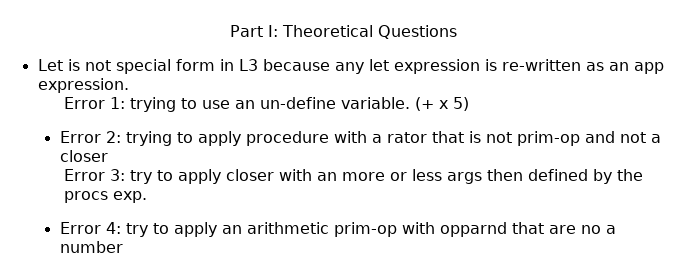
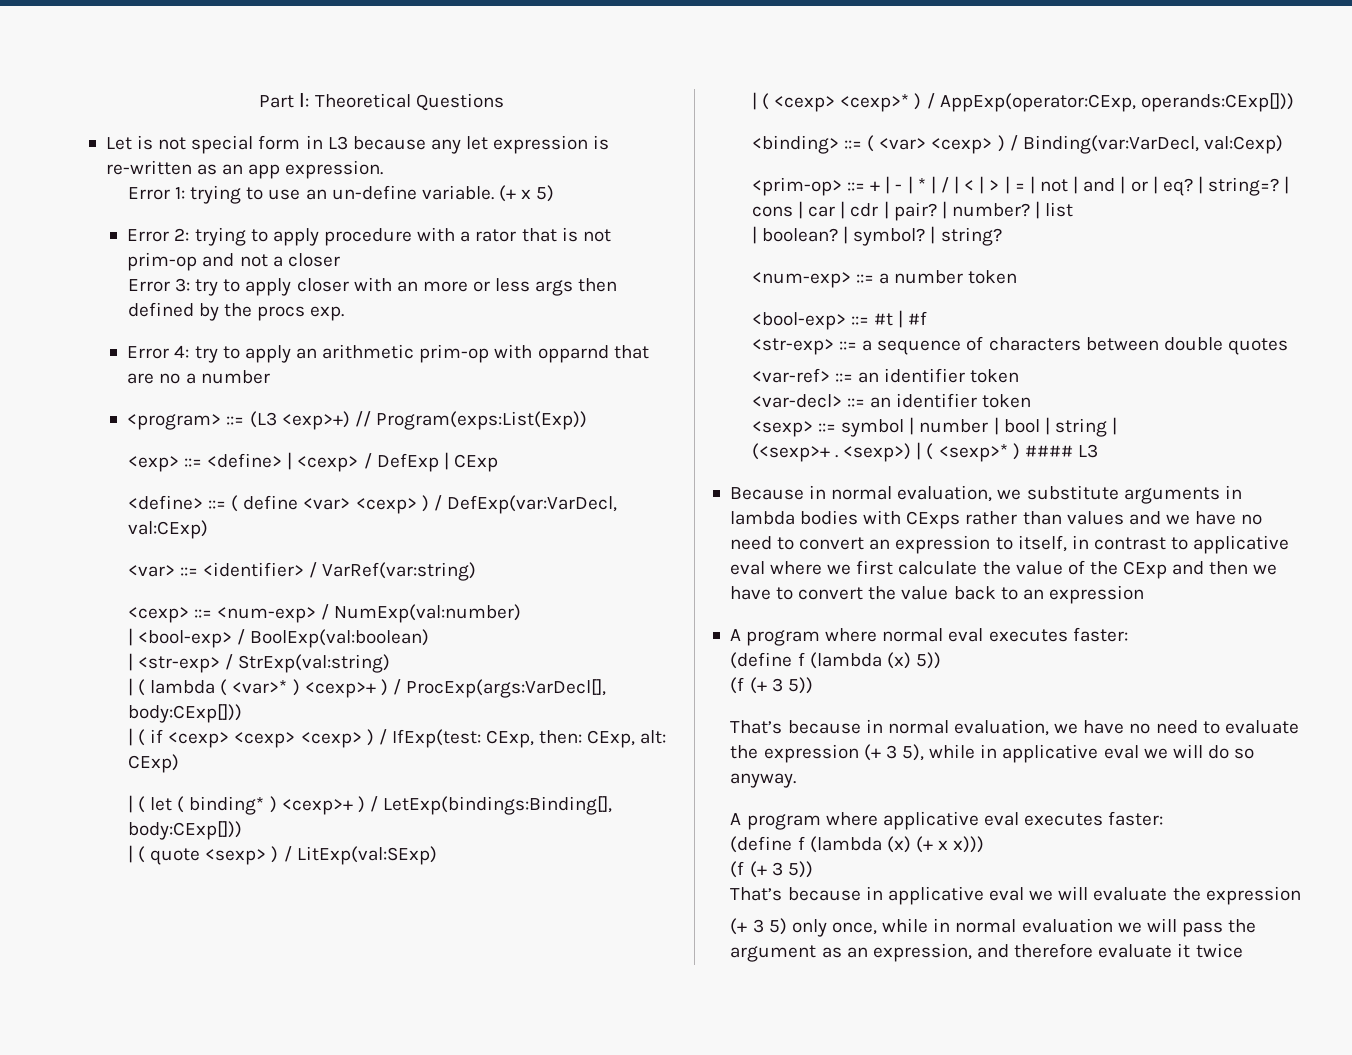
(123, 247) none -> [127,411,588,430] [127,452,498,472] [127,495,617,514] [127,520,208,539] [127,562,477,581] [127,604,522,623] [127,628,430,648] [127,653,391,673] [127,678,607,698] [127,704,242,723] [127,728,667,748] [127,754,179,773] [127,795,613,815] [127,821,242,840] [127,845,437,865] [751,92,1294,112] [751,135,1283,154] [751,176,1290,196] [751,201,1074,221] [751,226,1002,246] [751,270,1018,288] [751,310,928,330] [751,336,1288,355] [751,368,1020,383] [751,393,1032,408] [751,417,1118,437] [751,442,1098,462] [729,485,1242,504] [729,510,1263,529] [729,535,1290,554] [729,560,1278,579] [729,585,1144,604] [729,627,1128,646] [730,652,941,669] [730,677,813,694] [730,719,1299,736] [730,744,1255,763] [730,773,797,788] [730,811,1164,830] [730,836,985,853] [730,861,813,878] [730,886,1301,905] [730,918,1257,937] [730,943,1243,962] // <program> ::= (L3 <exp>+) // Program(exps:List(Exp)) // <exp> ::= <define> | <cexp> / DefExp | CExp // <define> ::= ( define <var> <cexp> ) / DefExp(var:VarDecl, val:CExp) // <var> ::= <identifier> / VarRef(var:string) // <cexp> ::= <num-exp> / NumExp(val:number) // | <bool-exp> / BoolExp(val:boolean) // | <str-exp> / StrExp(val:string) // | ( lambda ( <var>* ) <cexp>+ ) / ProcExp(args:VarDecl[], body:CExp[])) // | ( if <cexp> <cexp> <cexp> ) / IfExp(test: CExp, then: CExp, alt: CExp) // | ( let ( binding* ) <cexp>+ ) / LetExp(bindings:Binding[], body:CExp[])) // | ( quote <sexp> ) / LitExp(val:SExp) // | ( <cexp> <cexp>* ) / AppExp(operator:CExp, operands:CExp[])) // <binding> ::= ( <var> <cexp> ) / Binding(var:VarDecl, val:Cexp) // <prim-op> ::= + | - | * | / | < | > | = | not | and | or | eq? | string=? | cons | car | cdr | pair? | number? | list // | boolean? | symbol? | string? // <num-exp> ::= a number token // <bool-exp> ::= #t | #f // <str-exp> ::= a sequence of characters between double quotes // <var-ref> ::= an identifier token // <var-decl> ::= an identifier token // <sexp> ::= symbol | number | bool | string | // (<sexp>+ . <sexp>) | ( <sexp>* ) #### L3 // Because in normal evaluation, we substitute arguments in lambda bodies with CExps rather than values and we have no need to convert an expression to itself, in contrast to applicative eval where we first calculate the value of the CExp and then we have to convert the value back to an expression // A program where normal eval executes faster: // (define f (lambda (x) 5)) // (f (+ 3 5)) // That’s because in normal evaluation, we have no need to evaluate the expression (+ 3 5), while in applicative eval we will do so anyway. // A program where applicative eval executes faster: // (define f (lambda (x) (+ x x))) // (f (+ 3 5)) // That’s because in applicative eval we will evaluate the expression // (+ 3 5) only once, while in normal evaluation we will pass the argument as an expression, and therefore evaluate it twice

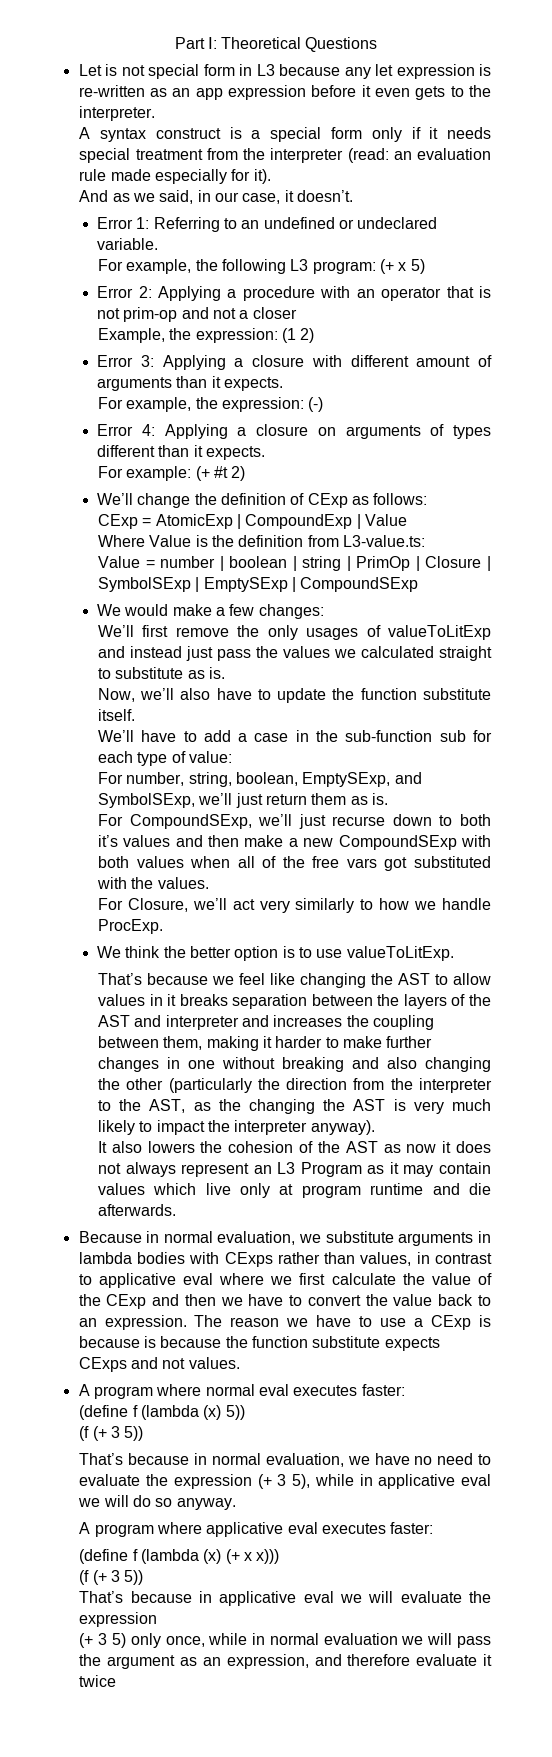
[285,160,384,179] [127,185,494,204] expression. // Error 1: trying to use an un-define variable. -> [227,85,491,100] [78,106,155,121] [79,127,491,142] [79,148,492,163] [79,169,271,184] [79,190,354,204] [97,217,438,232] [97,238,159,250] [97,259,376,274] expression before it even gets to the interpreter. // A syntax construct is a special form only if it needs special treatment from the interpreter (read: an evaluation rule made especially for it). // And as we said, in our case, it doesn’t. // Error 1: Referring to an undefined or undeclared variable. // For example, the following L3 program:
[194,227,517,246] trying to apply procedure with a rator -> [157,286,442,301] Applying a procedure with an operator
[127,277,618,296] [127,302,345,321] [127,344,649,363] [127,370,270,384] [127,411,588,430] [127,452,498,472] [127,495,617,514] [127,520,208,539] [127,562,477,581] [127,604,522,623] [127,628,430,648] [127,653,391,673] [127,678,607,698] [127,704,242,723] [127,728,667,748] [127,754,179,773] [127,795,613,815] [127,821,242,840] [127,845,437,865] [751,92,1294,112] [751,135,1283,154] [751,176,1290,196] [751,201,1074,221] [751,226,1002,246] [751,270,1018,288] [751,310,928,330] [751,336,1288,355] [751,368,1020,383] [751,393,1032,408] [751,417,915,437] Error 3: try to apply closer with an more or less args then defined by the procs exp. // Error 4: try to apply an arithmetic prim-op with opparnd that are no a number // <program> ::= (L3 <exp>+) // Program(exps:List(Exp)) // <exp> ::= <define> | <cexp> / DefExp | CExp // <define> ::= ( define <var> <cexp> ) / DefExp(var:VarDecl, val:CExp) // <var> ::= <identifier> / VarRef(var:string) // <cexp> ::= <num-exp> / NumExp(val:number) // | <bool-exp> / BoolExp(val:boolean) // | <str-exp> / StrExp(val:string) // | ( lambda ( <var>* ) <cexp>+ ) / ProcExp(args:VarDecl[], body:CExp[])) // | ( if <cexp> <cexp> <cexp> ) / IfExp(test: CExp, then: CExp, alt: CExp) // | ( let ( binding* ) <cexp>+ ) / LetExp(bindings:Binding[], body:CExp[])) // | ( quote <sexp> ) / LitExp(val:SExp) // | ( <cexp> <cexp>* ) / AppExp(operator:CExp, operands:CExp[])) // <binding> ::= ( <var> <cexp> ) / Binding(var:VarDecl, val:Cexp) // <prim-op> ::= + | - | * | / | < | > | = | not | and | or | eq? | string=? | cons | car | cdr | pair? | number? | list // | boolean? | symbol? | string? // <num-exp> ::= a number token // <bool-exp> ::= #t | #f // <str-exp> ::= a sequence of characters between double quotes // <var-ref> ::= an identifier token // <var-decl> ::= an identifier token // <sexp> ::= symbol | -> [97,328,315,343] [97,355,492,370] [97,376,284,391] [97,397,324,412] [97,424,491,439] [97,445,266,460] [97,466,246,481] [97,493,428,508] [97,514,407,529] [97,535,425,547] [97,556,155,568] Example, the expression: (1 2) // Error 3: Applying a closure with different amount of arguments than it expects. // For example, the expression: (-) // Error 4: Applying a closure on arguments of types different than it expects. // For example: (+ #t 2) // We’ll change the definition of CExp as follows: // CExp = AtomicExp | CompoundExp | Value // Where Value is the definition from L3-value.ts: // Value =
[1003,419,1040,433] bool -> [229,556,288,568] boolean
[751,442,1098,462] // (<sexp>+ . <sexp>) | ( <sexp>* ) #### L3 -> [356,556,492,571] [97,577,419,592] [97,604,324,619] [97,625,491,640] [97,646,493,661] [97,667,225,679] [97,688,492,703] [97,709,135,721] [97,730,493,742] [97,751,232,766] [97,772,422,787] [97,793,388,808] [97,814,491,829] [97,835,491,850] [97,856,492,871] [96,877,209,889] [97,898,492,913] [97,919,163,934] [97,946,454,961] [97,973,491,988] [97,994,492,1009] [97,1015,434,1030] [97,1036,433,1051] [97,1057,491,1072] [97,1078,492,1093] [97,1099,491,1114] [97,1120,375,1135] [97,1141,491,1153] [97,1162,492,1177] [97,1183,492,1198] [97,1204,176,1216] PrimOp | Closure | SymbolSExp | EmptySExp | CompoundSExp // We would make a few changes: // We’ll first remove the only usages of valueToLitExp and instead just pass the values we calculated straight to substitute as is. // Now, we’ll also have to update the function substitute itself. // We’ll have to add a case in the sub-function sub for each type of value: // For number, string, boolean, EmptySExp, and SymbolSExp, we’ll just return them as is. // For CompoundSExp, we’ll just recurse down to both it’s values and then make a new CompoundSExp with both values when all of the free vars got substituted with the values. // For Closure, we’ll act very similarly to how we handle ProcExp. // We think the better option is to use valueToLitExp. // That’s because we feel like changing the AST to allow values in it breaks separation between the layers of the AST and interpreter and increases the coupling between them, making it harder to make further changes in one without breaking and also changing the other (particularly the direction from the interpreter to the AST, as the changing the AST is very much likely to impact the interpreter anyway). // It also lowers the cohesion of the AST as now it does not always represent an L3 Program as it may contain values which live only at program runtime and die afterwards.
[1066,511,1263,525] [729,535,1067,554] values and we have no need to convert an expression to itself, -> [360,1252,412,1266] values,
[1048,585,1144,604] expression -> [104,1315,491,1330] [78,1336,440,1351] [78,1357,240,1372] expression. The reason we have to use a CExp is because is because the function substitute expects CExps and not values.

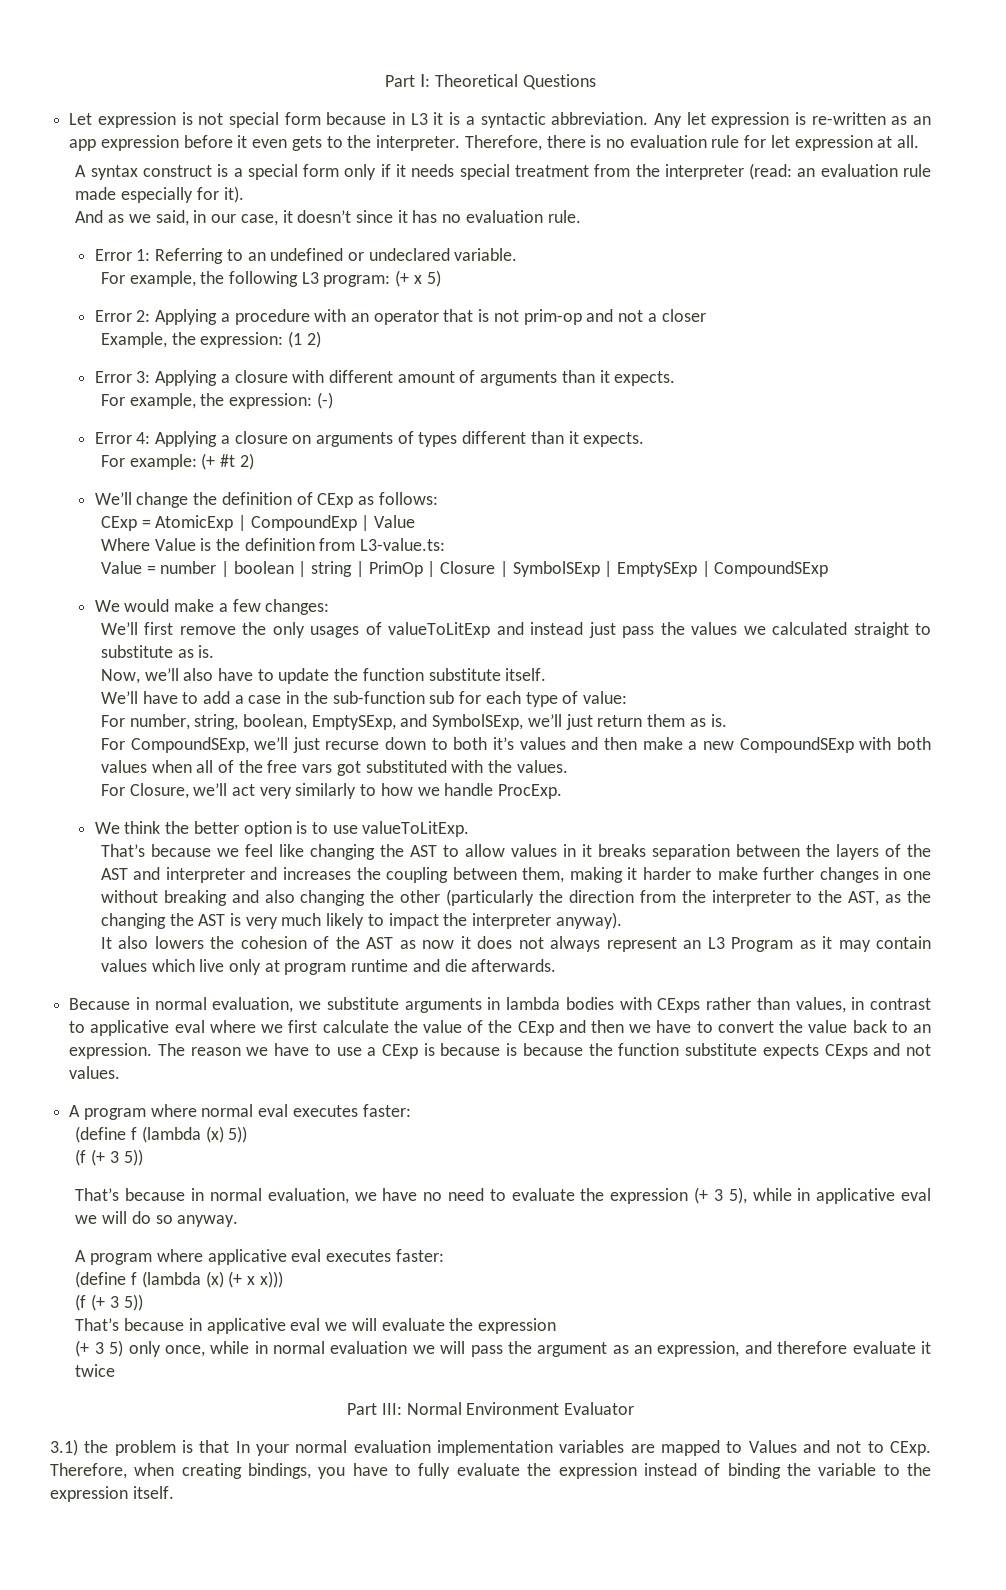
(102, 70) none -> [97,112,176,128] expression
(235, 70) none -> [326,112,387,125] because
[279,64,371,79] because any -> [433,112,682,128] it is a syntactic abbreviation. Any
(155, 113) none -> [464,135,920,151] Therefore, there is no evaluation rule for let expression at all.
[297,190,354,202] doesn’t. -> [297,210,581,223] doesn’t since it has no evaluation rule.
(117, 1681) none -> [347,1402,634,1415] [50,1439,932,1456] [50,1463,932,1479] [50,1486,174,1502] // Part III: Normal Environment Evaluator // 3.1) the problem is that In your normal evaluation implementation variables are mapped to Values and not to CExp. Therefore, when creating bindings, you have to fully evaluate the expression instead of binding the variable to the expression itself.

